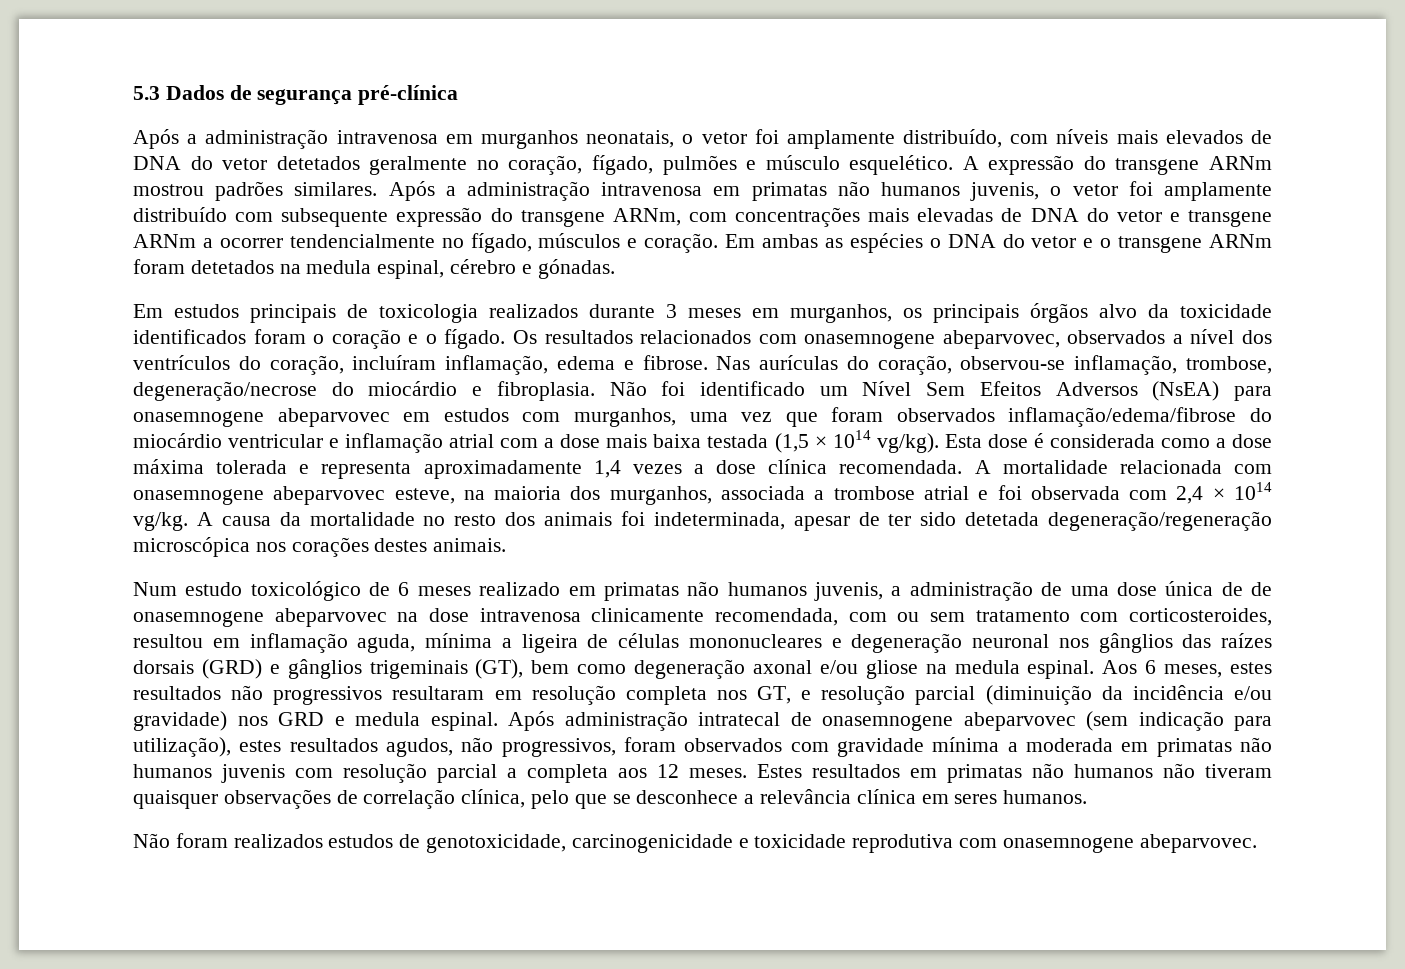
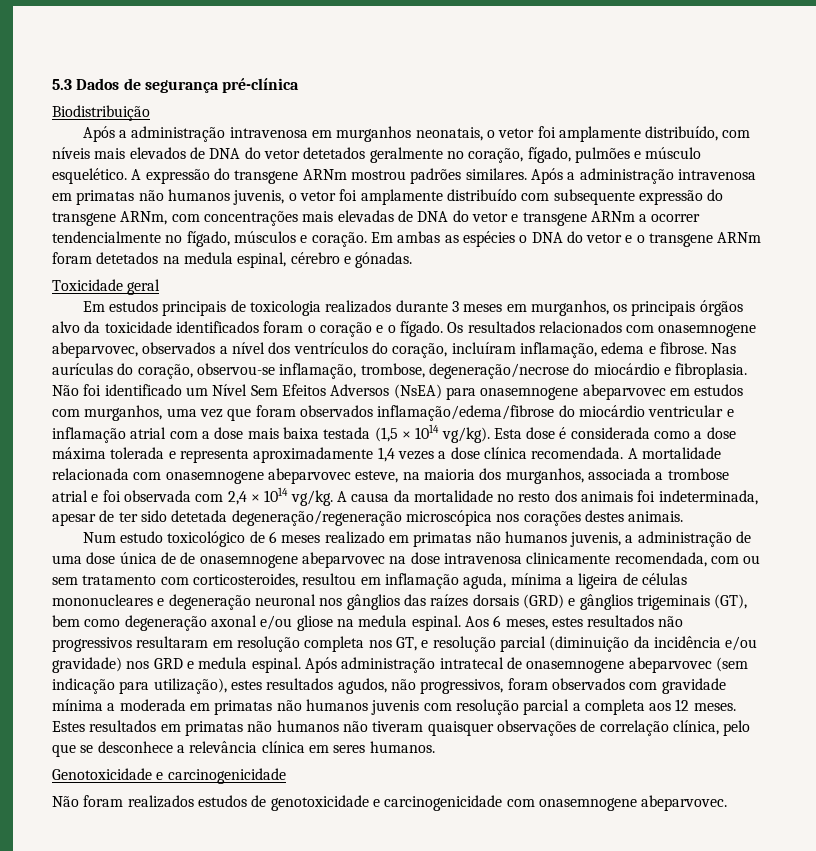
(459, 95) none -> [52,105,150,121] // Biodistribuição
(615, 269) none -> [52,279,161,295] // Toxicidade geral
(1088, 797) none -> [52,768,286,784] // Genotoxicidade e carcinogenicidade
[426,834,954,853] genotoxicidade, carcinogenicidade e toxicidade reprodutiva -> [270,795,503,811] genotoxicidade e carcinogenicidade

